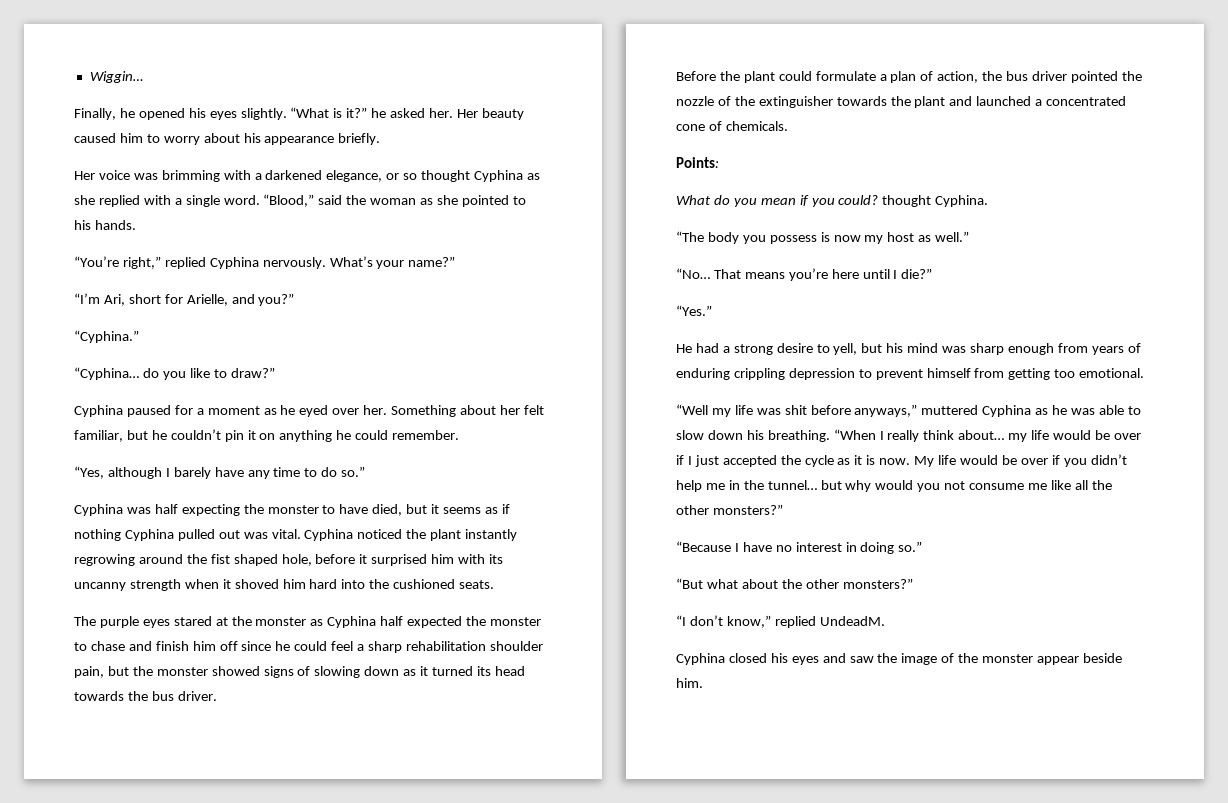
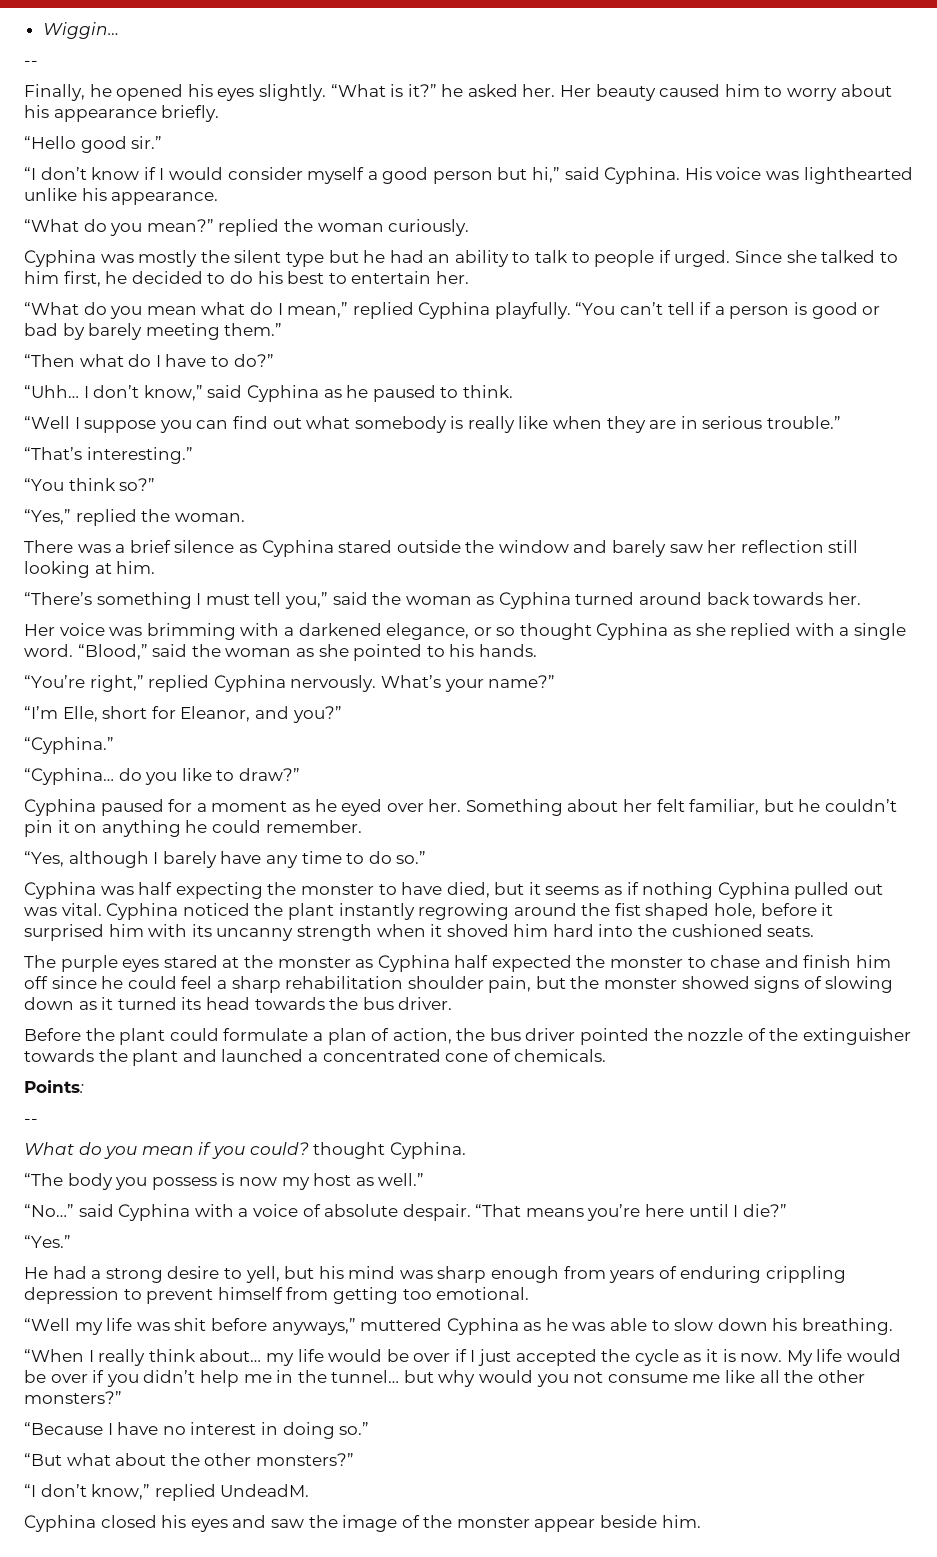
(143, 77) none -> [24,60,38,66] // --
(381, 139) none -> [24,136,163,153] [24,167,913,184] [24,188,219,205] [24,219,470,236] [24,250,898,267] [24,271,469,287] [24,302,881,319] [24,323,283,340] [24,354,274,367] [24,385,513,402] [24,416,842,433] [24,447,193,464] [24,478,156,491] [24,509,245,526] [24,540,859,557] [24,561,156,578] [24,592,861,609] // “Hello good sir.” // “I don’t know if I would consider myself a good person but hi,” said Cyphina. His voice was lighthearted unlike his appearance. // “What do you mean?” replied the woman curiously. // Cyphina was mostly the silent type but he had an ability to talk to people if urged. Since she talked to him first, he decided to do his best to entertain her. // “What do you mean what do I mean,” replied Cyphina playfully. “You can’t tell if a person is good or bad by barely meeting them.” // “Then what do I have to do?” // “Uhh… I don’t know,” said Cyphina as he paused to think. // “Well I suppose you can find out what somebody is really like when they are in serious trouble.” // “That’s interesting.” // “You think so?” // “Yes,” replied the woman. // There was a brief silence as Cyphina stared outside the window and barely saw her reflection still looking at him. // “There’s something I must tell you,” said the woman as Cyphina turned around back towards her.
[103,294,125,306] Ari, -> [62,706,98,722] Elle,
[186,294,228,306] Arielle, -> [180,706,251,722] Eleanor,
(719, 162) none -> [24,1118,38,1124] // --
[676,268,741,279] “No… That -> [24,1204,522,1221] “No…” said Cyphina with a voice of absolute despair. “That
(830, 436) none -> (894, 1326) //

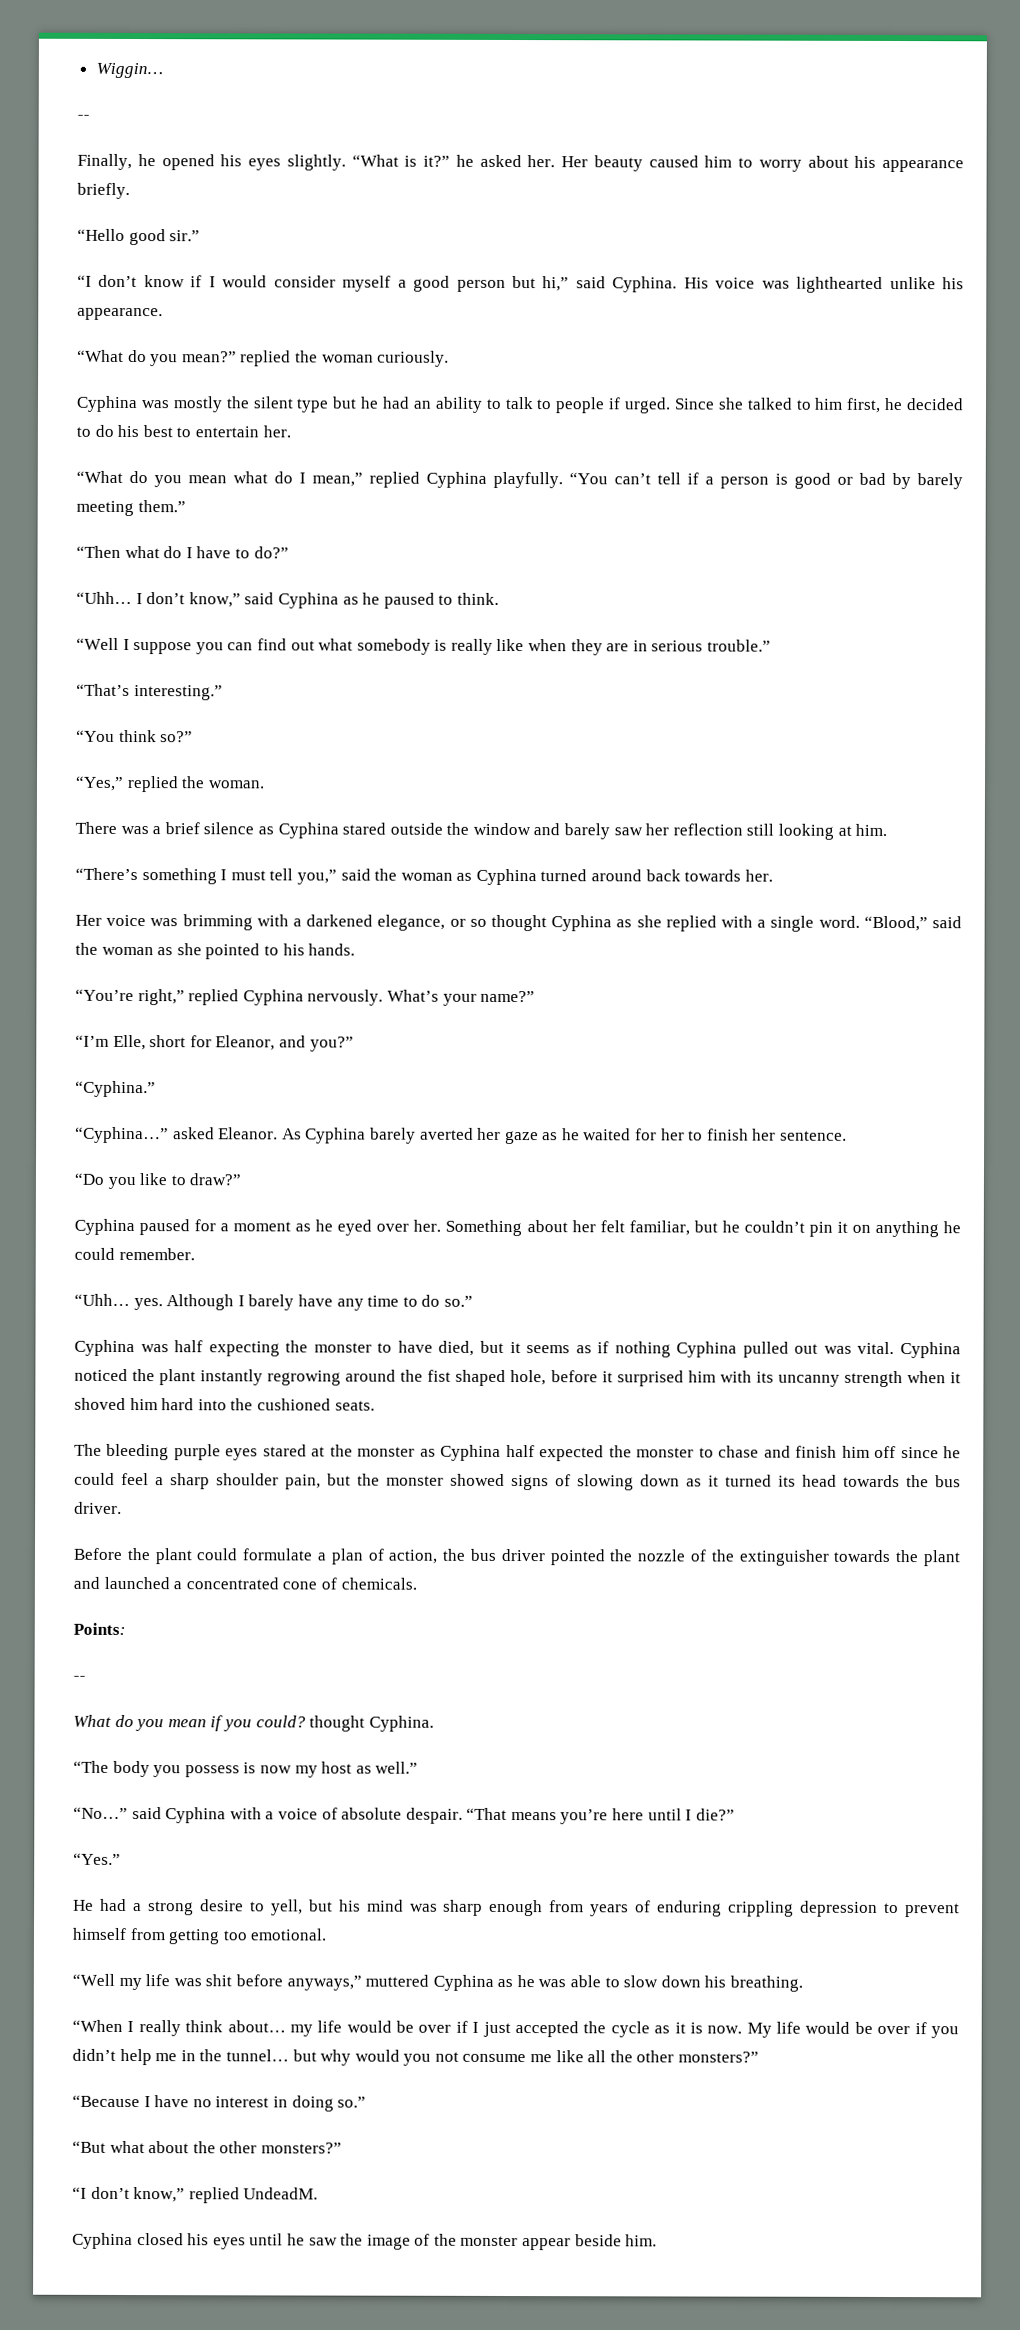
[24,768,142,785] “Cyphina… do -> [75,1126,848,1145] [74,1172,104,1185] “Cyphina…” asked Eleanor. As Cyphina barely averted her gaze as he waited for her to finish her sentence. // “Do
[24,851,149,868] “Yes, although -> [74,1293,235,1311] “Uhh… yes. Although
(56, 961) none -> [106,1443,170,1461] bleeding
[285,976,404,989] rehabilitation -> (210, 1481) none
[232,1515,267,1528] and -> [249,2233,305,2246] until he

